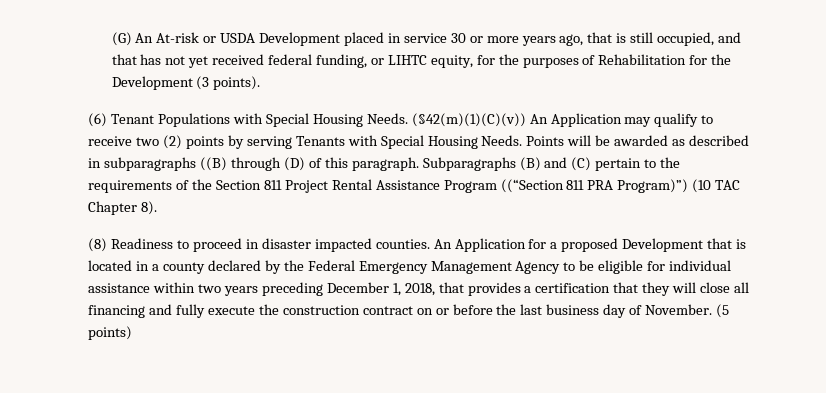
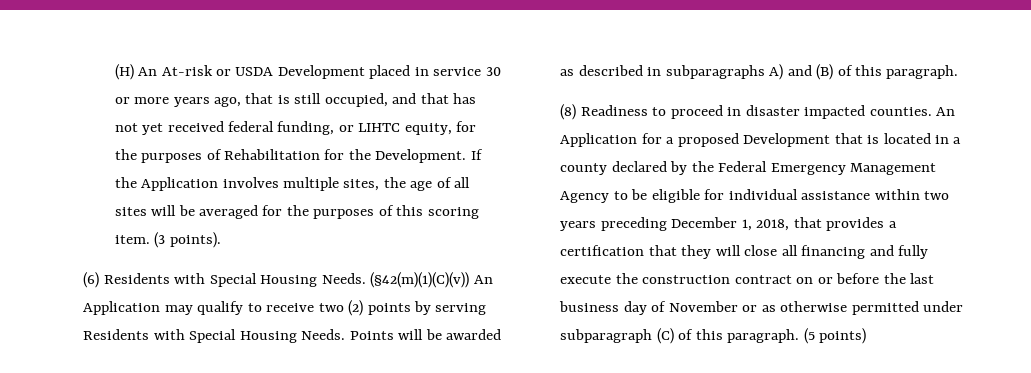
[111,32,132,46] (G) -> [114,64,134,80] (H)
[111,76,193,90] Development -> [375,149,483,163] [114,177,471,191] [114,205,479,219] [114,235,150,244] Development. If the Application involves multiple sites, the age of all sites will be averaged for the purposes of this scoring item.
[111,113,231,127] Tenant Populations -> [103,273,170,284] Residents
[295,136,345,146] Tenants -> [83,329,150,340] Residents
[200,157,681,171] [88,179,741,193] [88,201,158,215] ((B) through (D) of this paragraph. Subparagraphs (B) and (C) pertain to the requirements of the Section 811 Project Rental Assistance Program ((“Section 811 PRA Program)”) (10 TAC Chapter 8). -> [769,64,959,80] A) and (B) of this paragraph.
[645,304,713,315] November. -> [668,301,963,315] [560,328,800,344] November or as otherwise permitted under subparagraph (C) of this paragraph.

